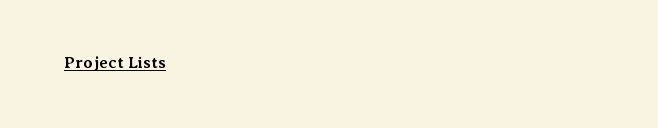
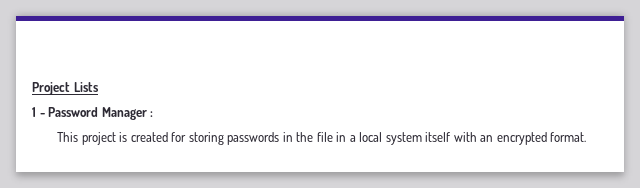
(167, 62) none -> [32,107,154,120] [57,132,587,145] // 1 - Password Manager : // This project is created for storing passwords in the file in a local system itself with an encrypted format.

